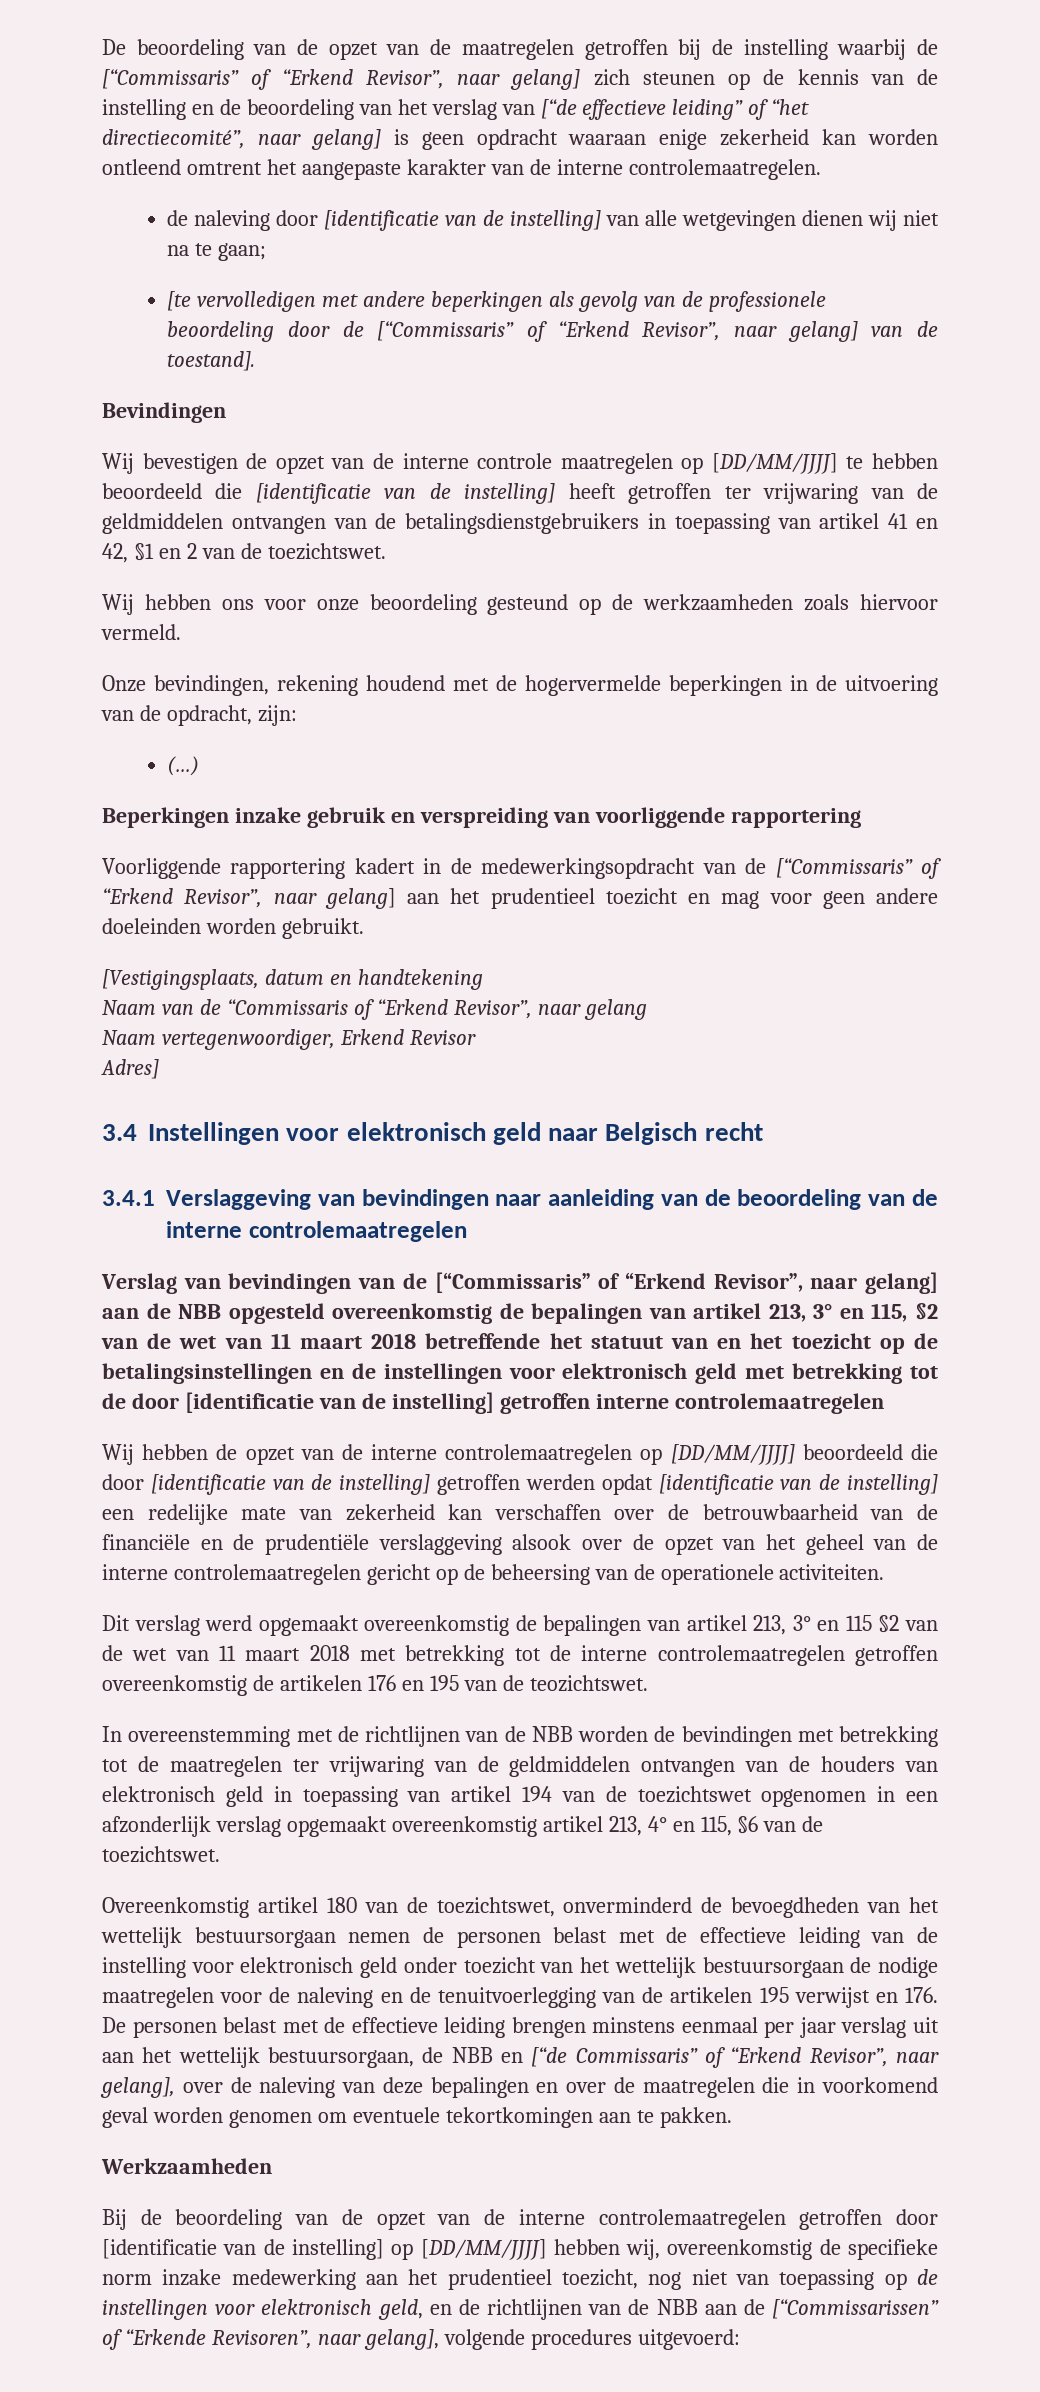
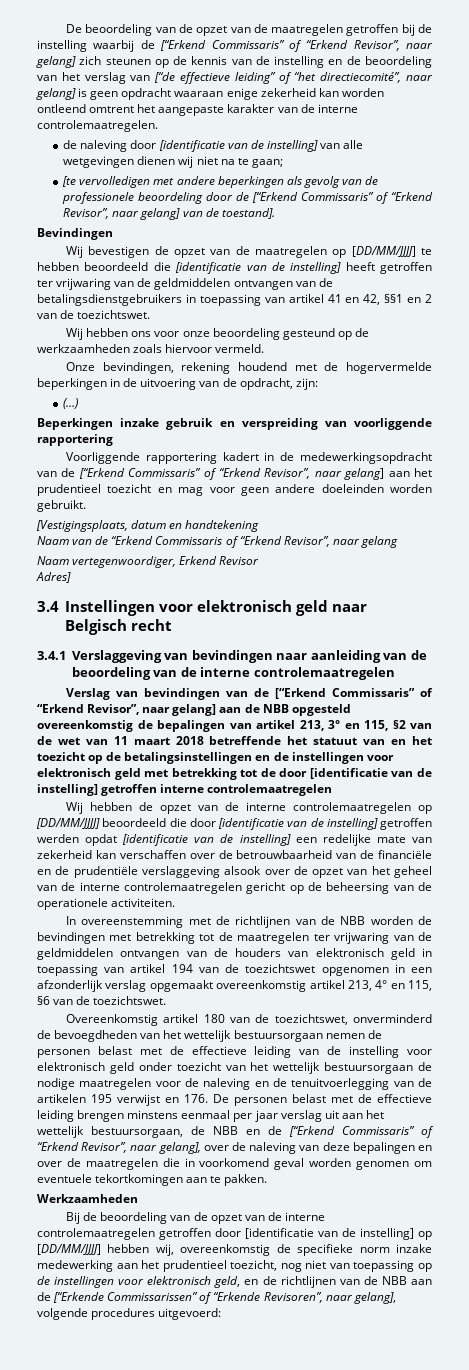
[102,69,239,89] [“Commissaris” -> [160,40,285,51] [“Erkend Commissaris”
[377,321,515,341] [“Commissaris” -> [252,192,375,203] [“Erkend Commissaris”
[402,453,553,469] interne controle -> (250, 250) none
[133,543,154,561] §1 -> [384,294,404,303] §§1
[775,858,913,878] [“Commissaris” -> [78,468,202,479] [“Erkend Commissaris”
[226,999,348,1015] “Commissaris -> [111,536,223,545] “Erkend Commissaris
[434,1272,591,1293] [“Commissaris” -> [275,688,416,699] [“Erkend Commissaris”
[102,1615,938,1636] [102,1645,938,1666] [102,1675,648,1696] // Dit verslag werd opgemaakt overeenkomstig de bepalingen van artikel 213, 3° en 115 §2 van de wet van 11 maart 2018 met betrekking tot de interne controlemaatregelen getroffen overeenkomstig de artikelen 176 en 195 van de teozichtswet. -> (176, 902) none
[531,2047,568,2067] [“de -> [268,1126,335,1137] de [“Erkend
[771,2299,939,2319] [“Commissarissen” -> [53,1292,199,1303] [“Erkende Commissarissen”

